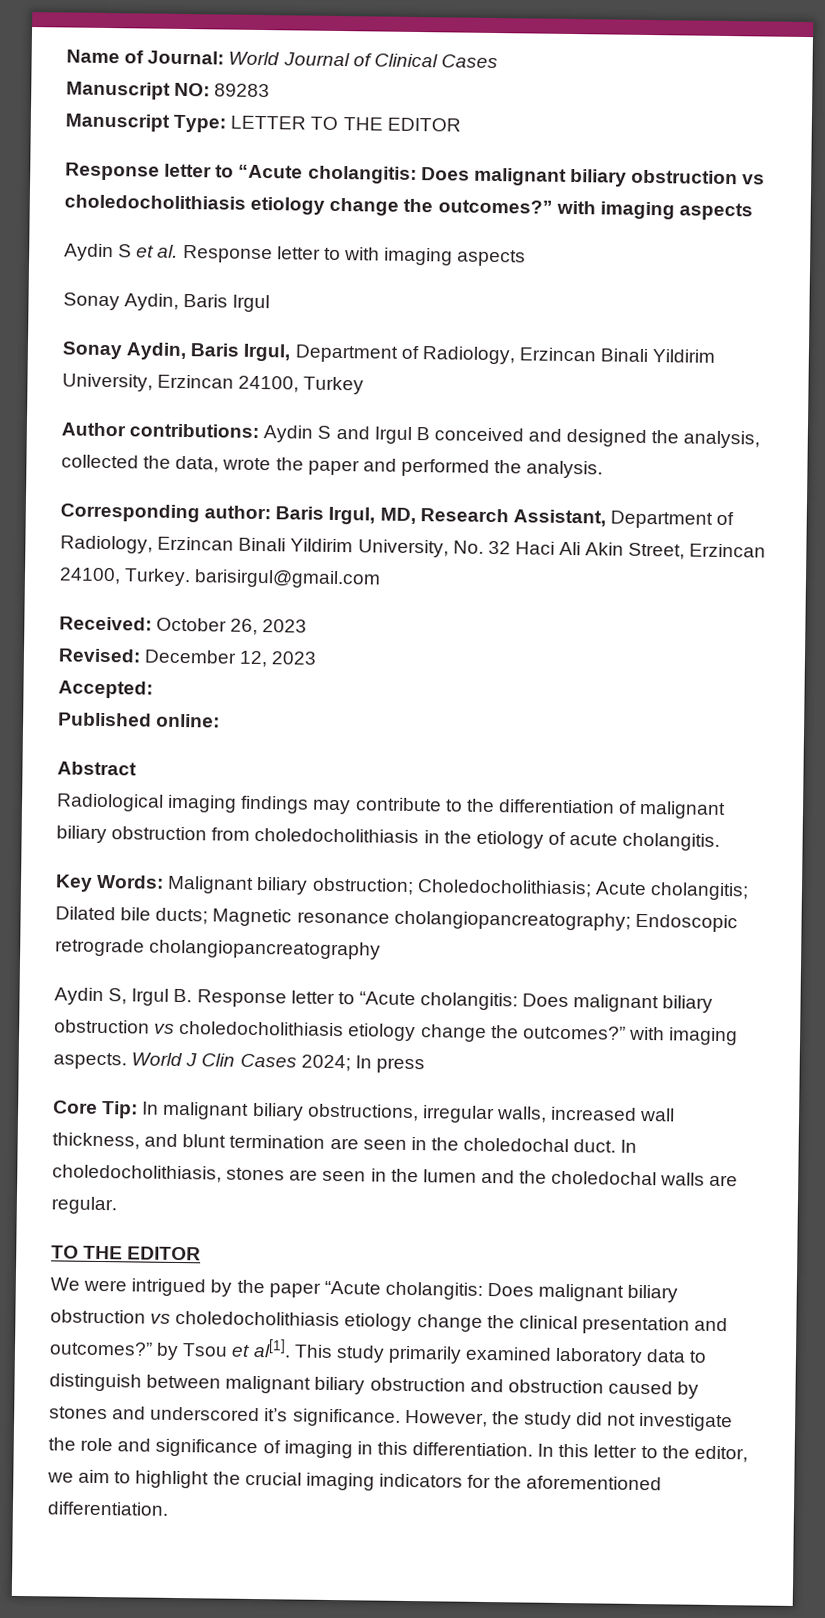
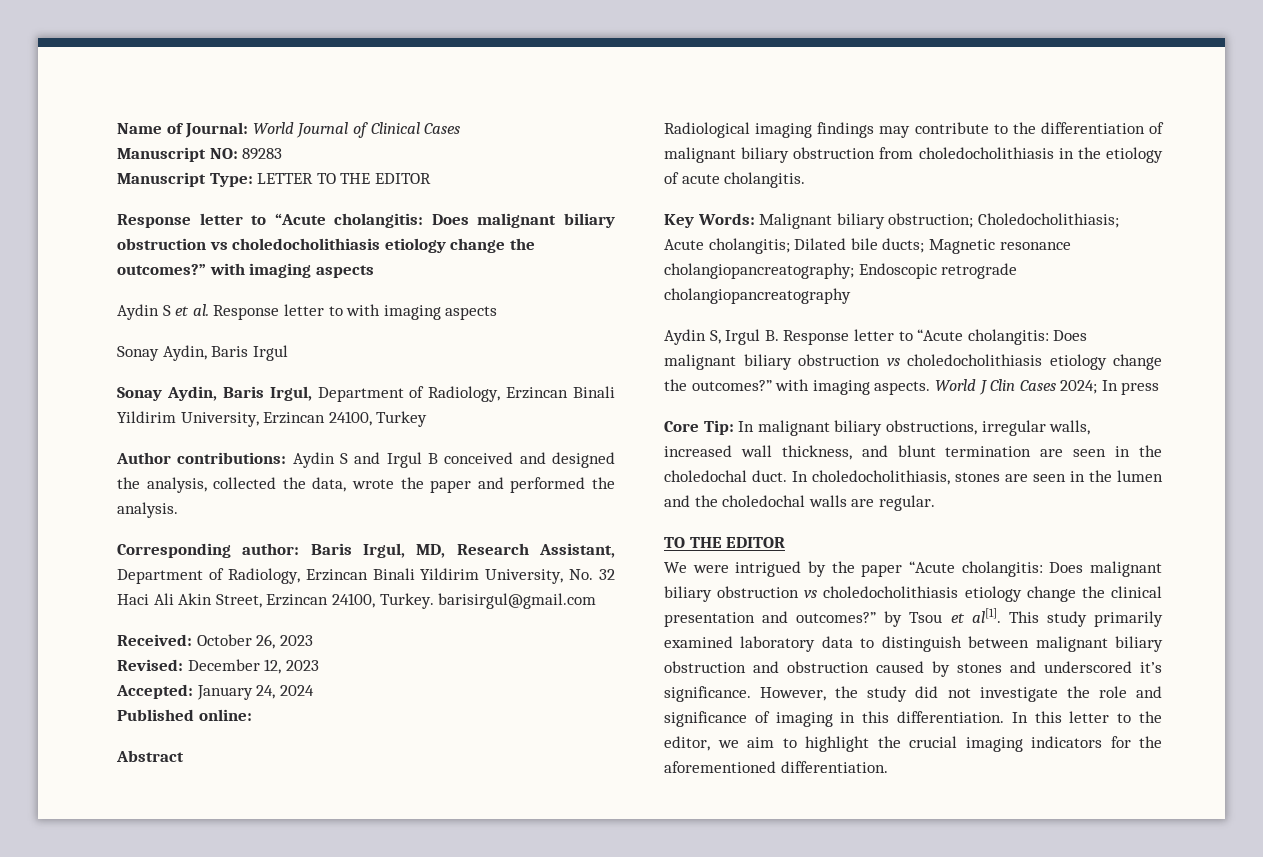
(153, 689) none -> [196,685,314,700] January 24, 2024

